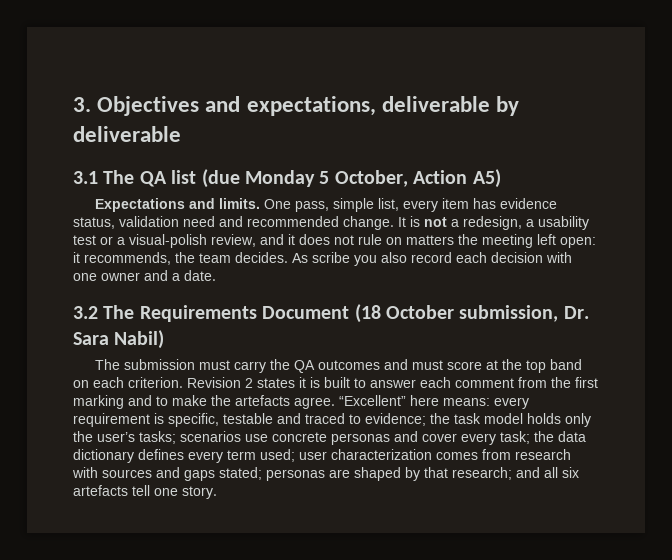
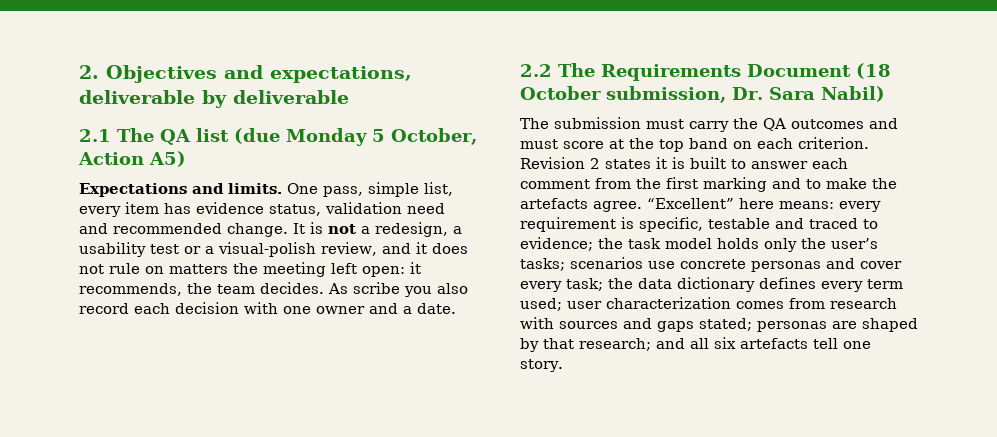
[73,97,91,112] 3. -> [79,65,99,79] 2.
[73,171,98,184] 3.1 -> [79,129,111,142] 2.1
[73,306,98,319] 3.2 -> [520,64,552,77] 2.2

